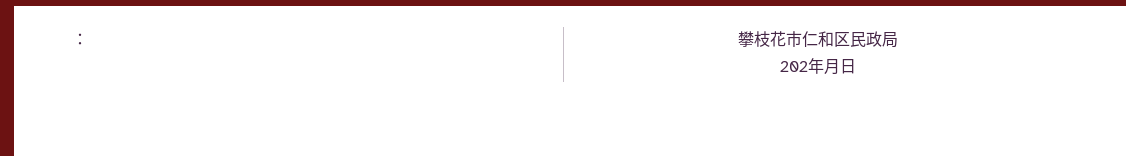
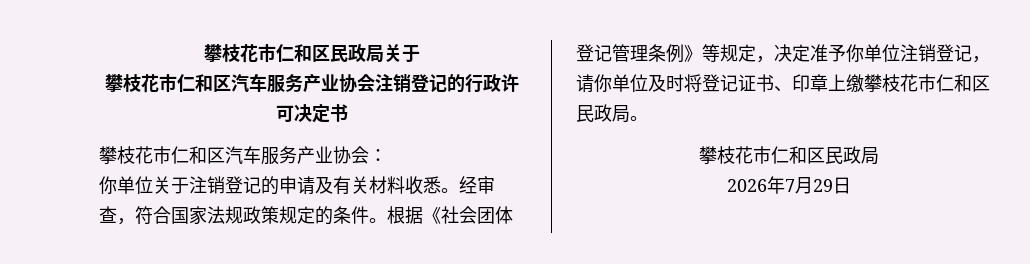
[72,33,88,45] ： -> [204,44,420,63] [105,73,519,93] [276,104,348,123] [99,146,387,165] [99,176,495,195] [99,206,513,225] [576,44,990,63] [576,74,990,93] [576,104,648,123] 攀枝花市仁和区民政局关于 // 攀枝花市仁和区汽车服务产业协会注销登记的行政许可决定书 // 攀枝花市仁和区汽车服务产业协会： // 你单位关于注销登记的申请及有关材料收悉。经审查，符合国家法规政策规定的条件。根据《社会团体登记管理条例》等规定，决定准予你单位注销登记，请你单位及时将登记证书、印章上缴攀枝花市仁和区民政局。
[779,58,840,75] 202年月 -> [727,176,833,194] 2026年7月29

